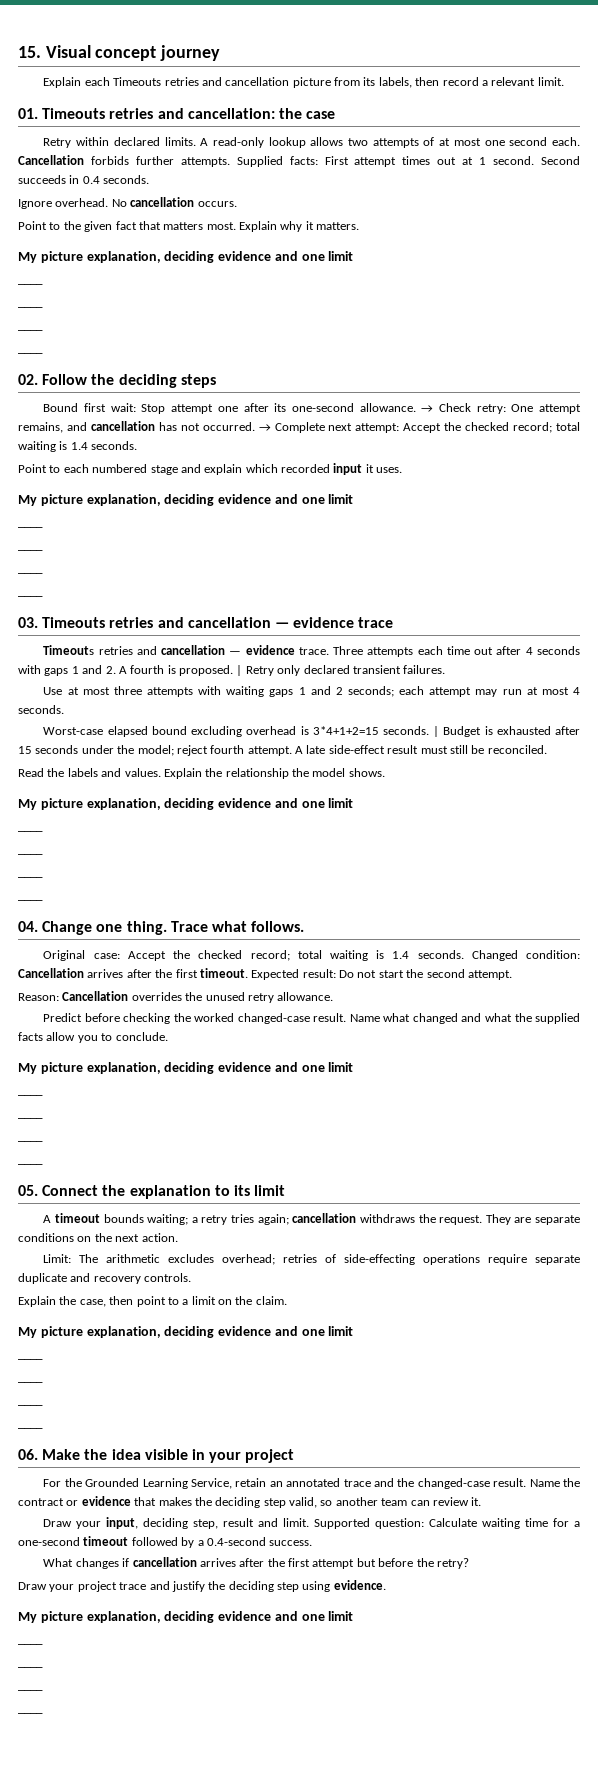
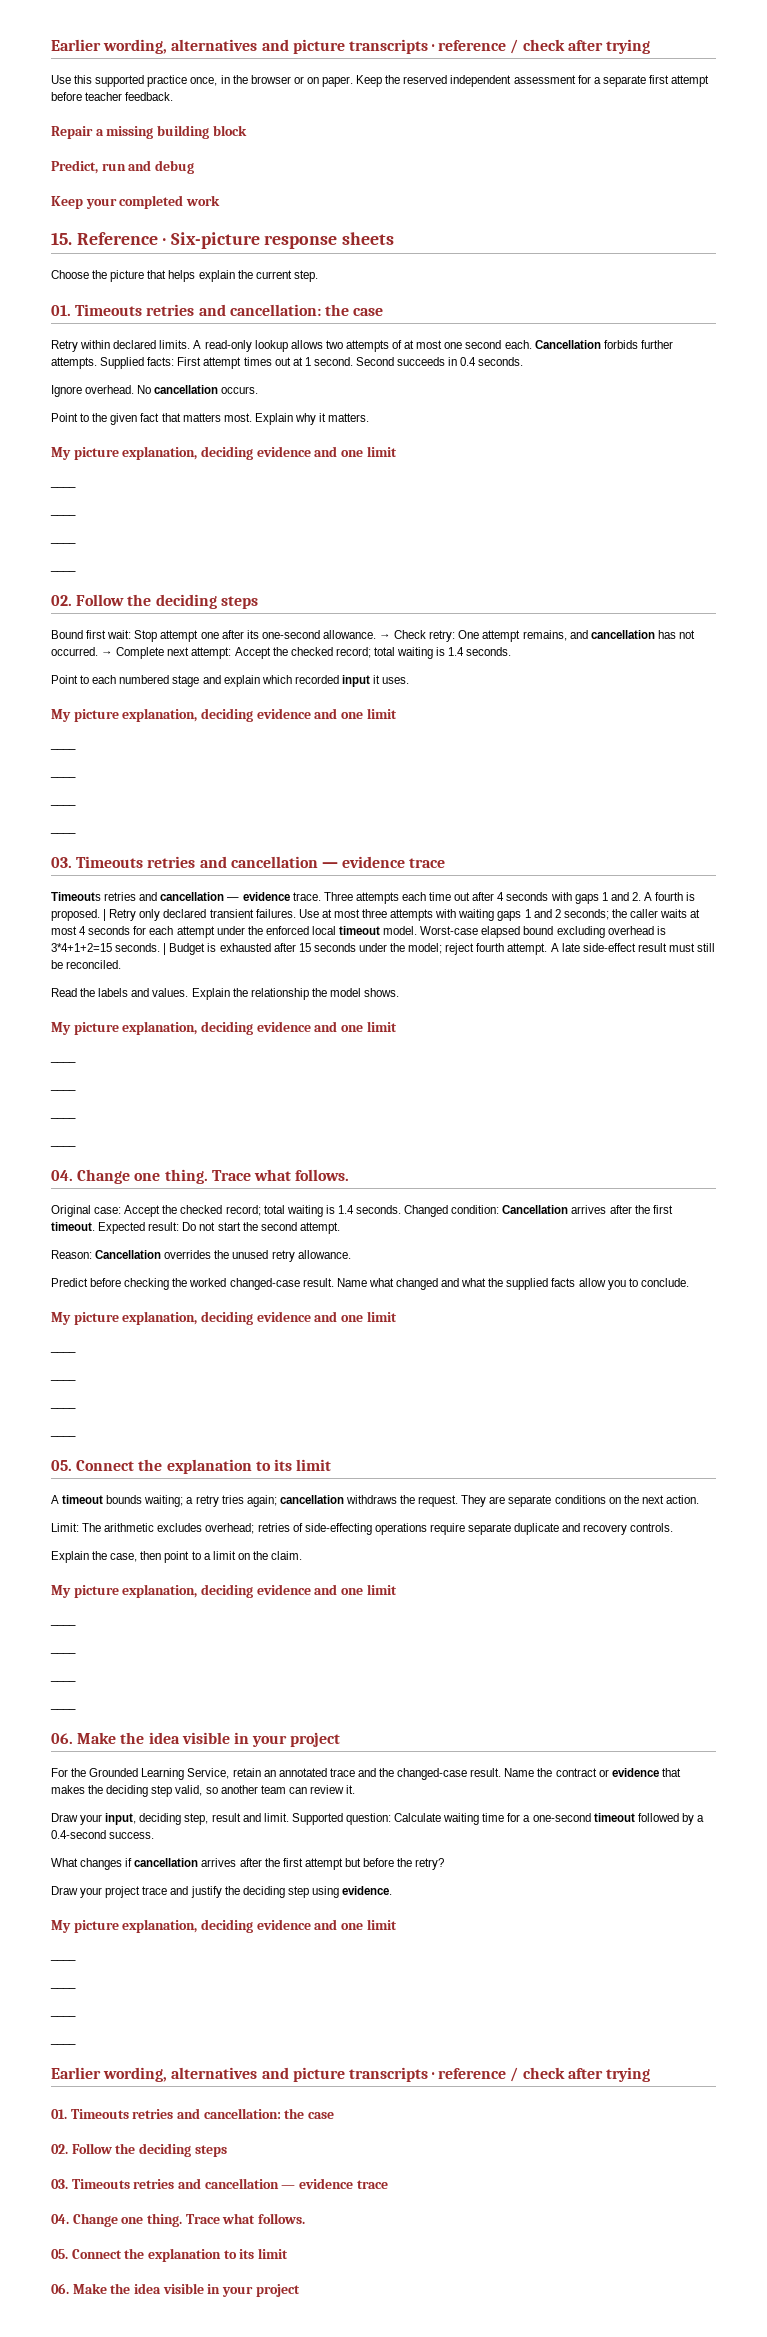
[18,45,221,61] [43,77,564,88] 15. Visual concept journey // Explain each Timeouts retries and cancellation picture from its labels, then record a relevant limit. -> [51,39,651,54] [51,75,710,87] [51,92,174,101] [51,125,247,139] [51,160,194,174] [51,195,220,209] [51,232,395,249] [51,270,318,282] Earlier wording, alternatives and picture transcripts · reference / check after trying // Use this supported practice once, in the browser or on paper. Keep the reserved independent assessment for a separate first attempt before teacher feedback. // Repair a missing building block // Predict, run and debug // Keep your completed work // 15. Reference · Six-picture response sheets // Choose the picture that helps explain the current step.
(446, 669) // -> (296, 913) none
[399,686,580,697] [18,705,64,714] each attempt may run at most 4 seconds. // -> [611,909,701,918] [51,926,418,938] the caller waits at most 4 seconds for each attempt under the enforced local timeout model.
(43, 1713) none -> [51,2067,651,2082] [51,2108,334,2119] [51,2143,227,2157] [51,2178,388,2189] [51,2213,305,2227] [51,2248,288,2262] [51,2283,300,2297] // Earlier wording, alternatives and picture transcripts · reference / check after trying // 01. Timeouts retries and cancellation: the case // 02. Follow the deciding steps // 03. Timeouts retries and cancellation — evidence trace // 04. Change one thing. Trace what follows. // 05. Connect the explanation to its limit // 06. Make the idea visible in your project

